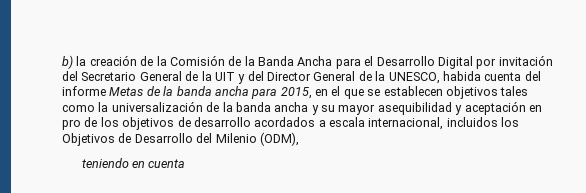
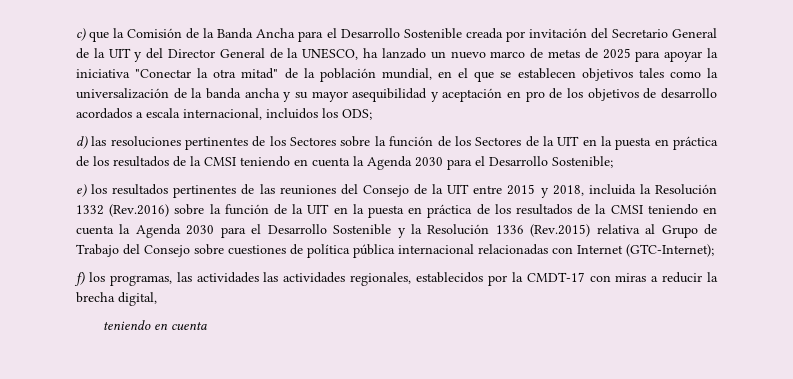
[62,55,154,69] b) la creación de -> [76,28,110,42] c) que
[437,56,473,69] Digital -> [403,28,503,39] Sostenible creada
[442,71,541,81] [62,86,312,99] habida cuenta del informe Metas de la banda ancha para 2015, -> [363,48,718,62] [76,68,432,82] ha lanzado un nuevo marco de metas de 2025 para apoyar la iniciativa "Conectar la otra mitad" de la población mundial,
[62,132,299,146] Objetivos de Desarrollo del Milenio (ODM), -> [342,109,372,120] [76,136,719,150] [76,156,613,170] [76,184,717,198] [76,204,717,218] [76,224,717,238] [76,244,714,258] [74,272,718,286] [76,292,157,306] ODS; // d) las resoluciones pertinentes de los Sectores sobre la función de los Sectores de la UIT en la puesta en práctica de los resultados de la CMSI teniendo en cuenta la Agenda 2030 para el Desarrollo Sostenible; // e) los resultados pertinentes de las reuniones del Consejo de la UIT entre 2015 y 2018, incluida la Resolución 1332 (Rev.2016) sobre la función de la UIT en la puesta en práctica de los resultados de la CMSI teniendo en cuenta la Agenda 2030 para el Desarrollo Sostenible y la Resolución 1336 (Rev.2015) relativa al Grupo de Trabajo del Consejo sobre cuestiones de política pública internacional relacionadas con Internet (GTC-Internet); // f) los programas, las actividades las actividades regionales, establecidos por la CMDT-17 con miras a reducir la brecha digital,

